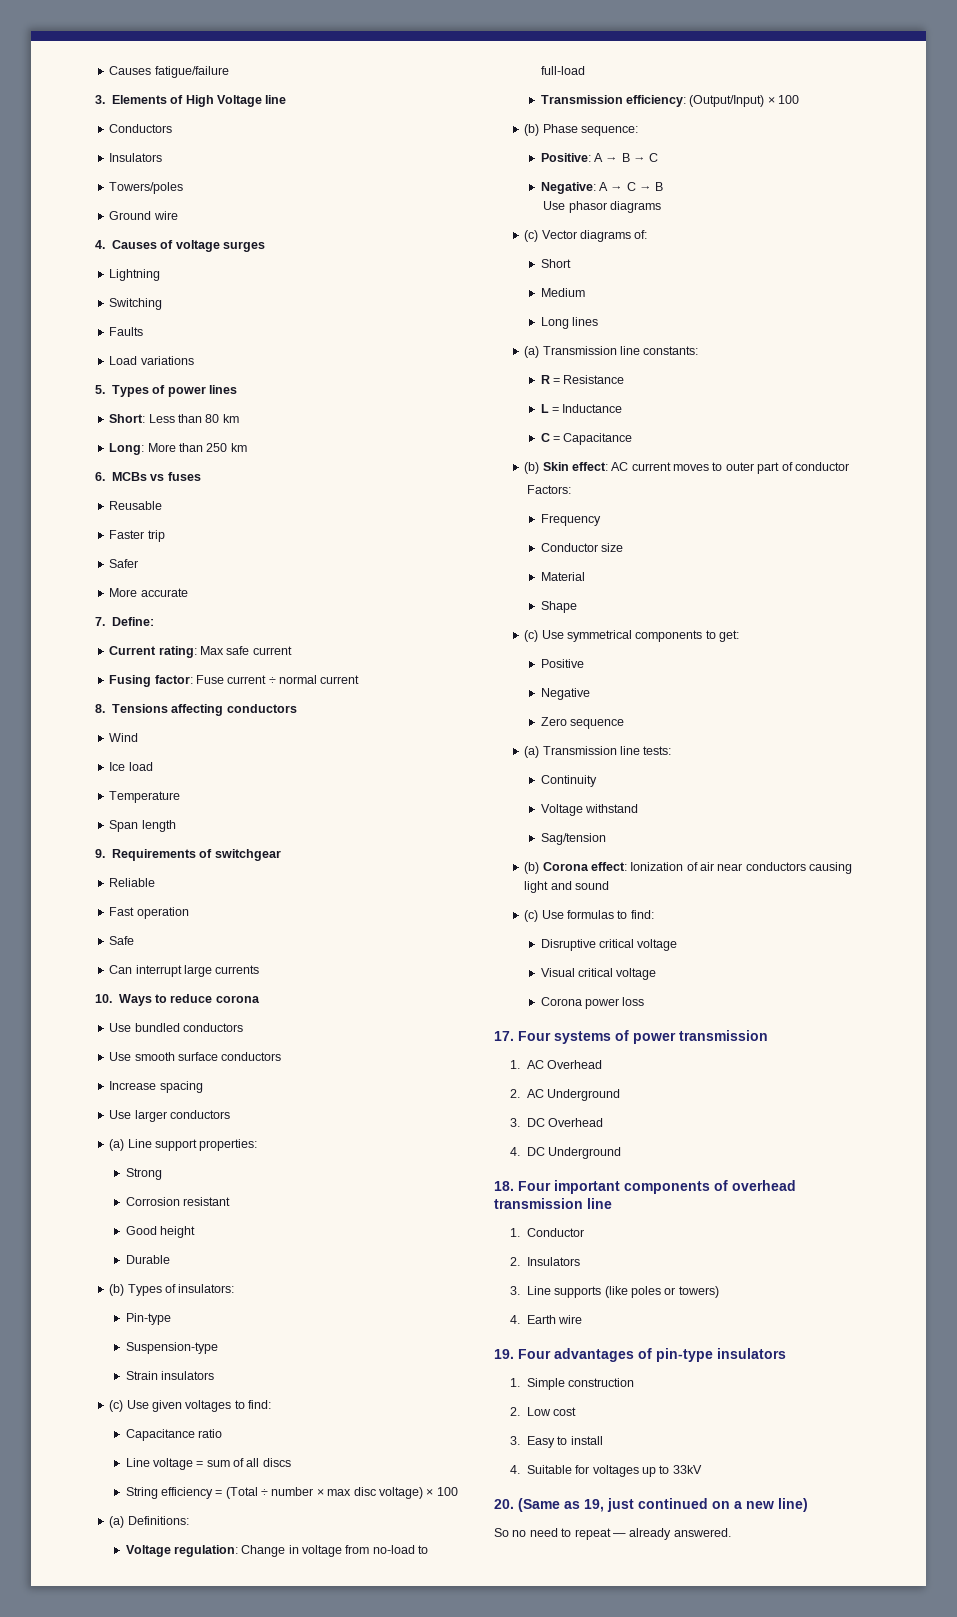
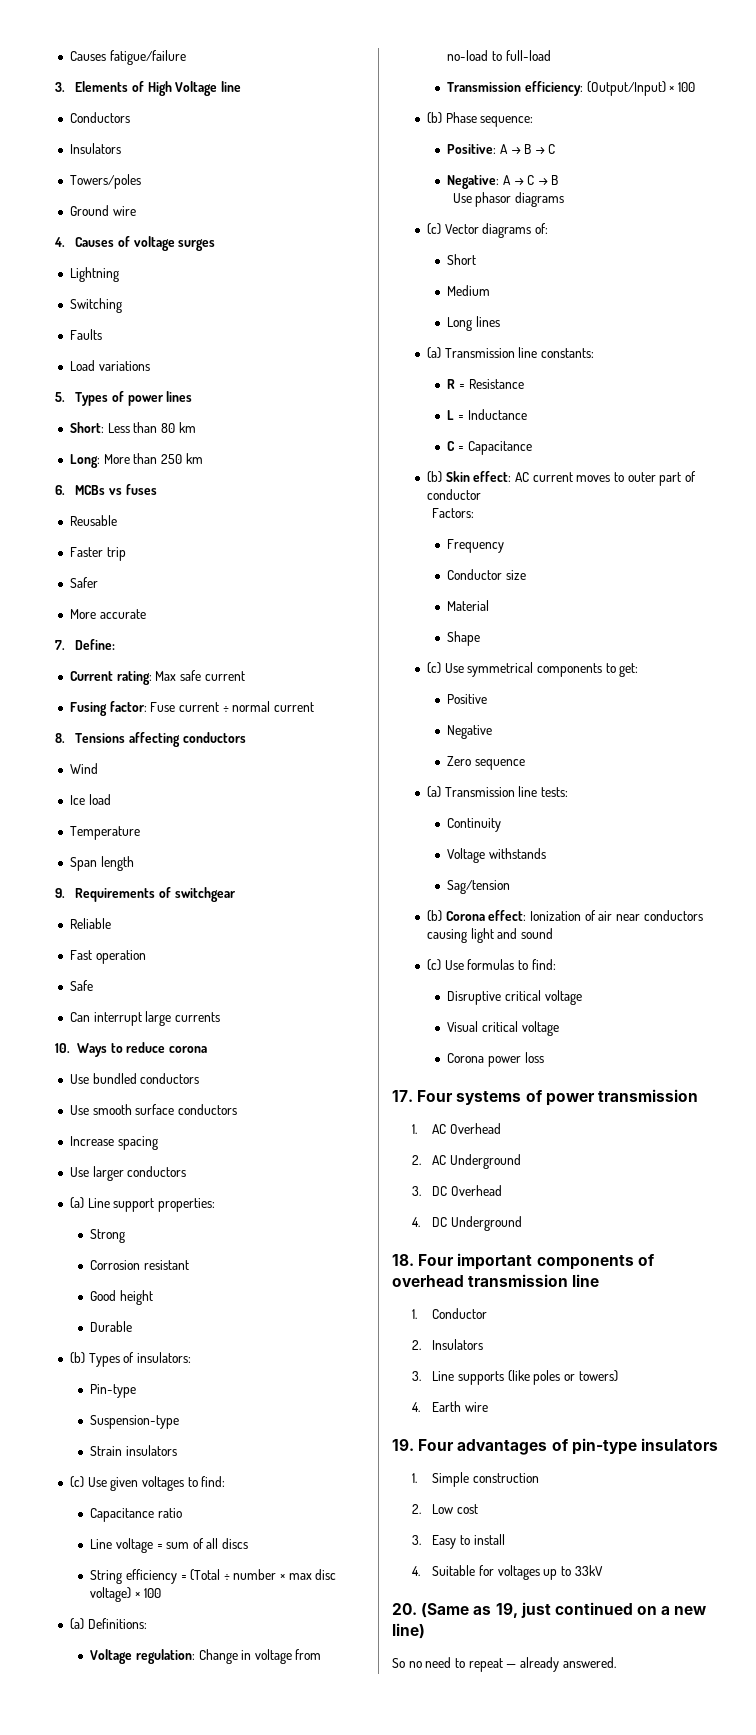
[584,804,638,813] withstand -> [488,848,546,859] withstands

